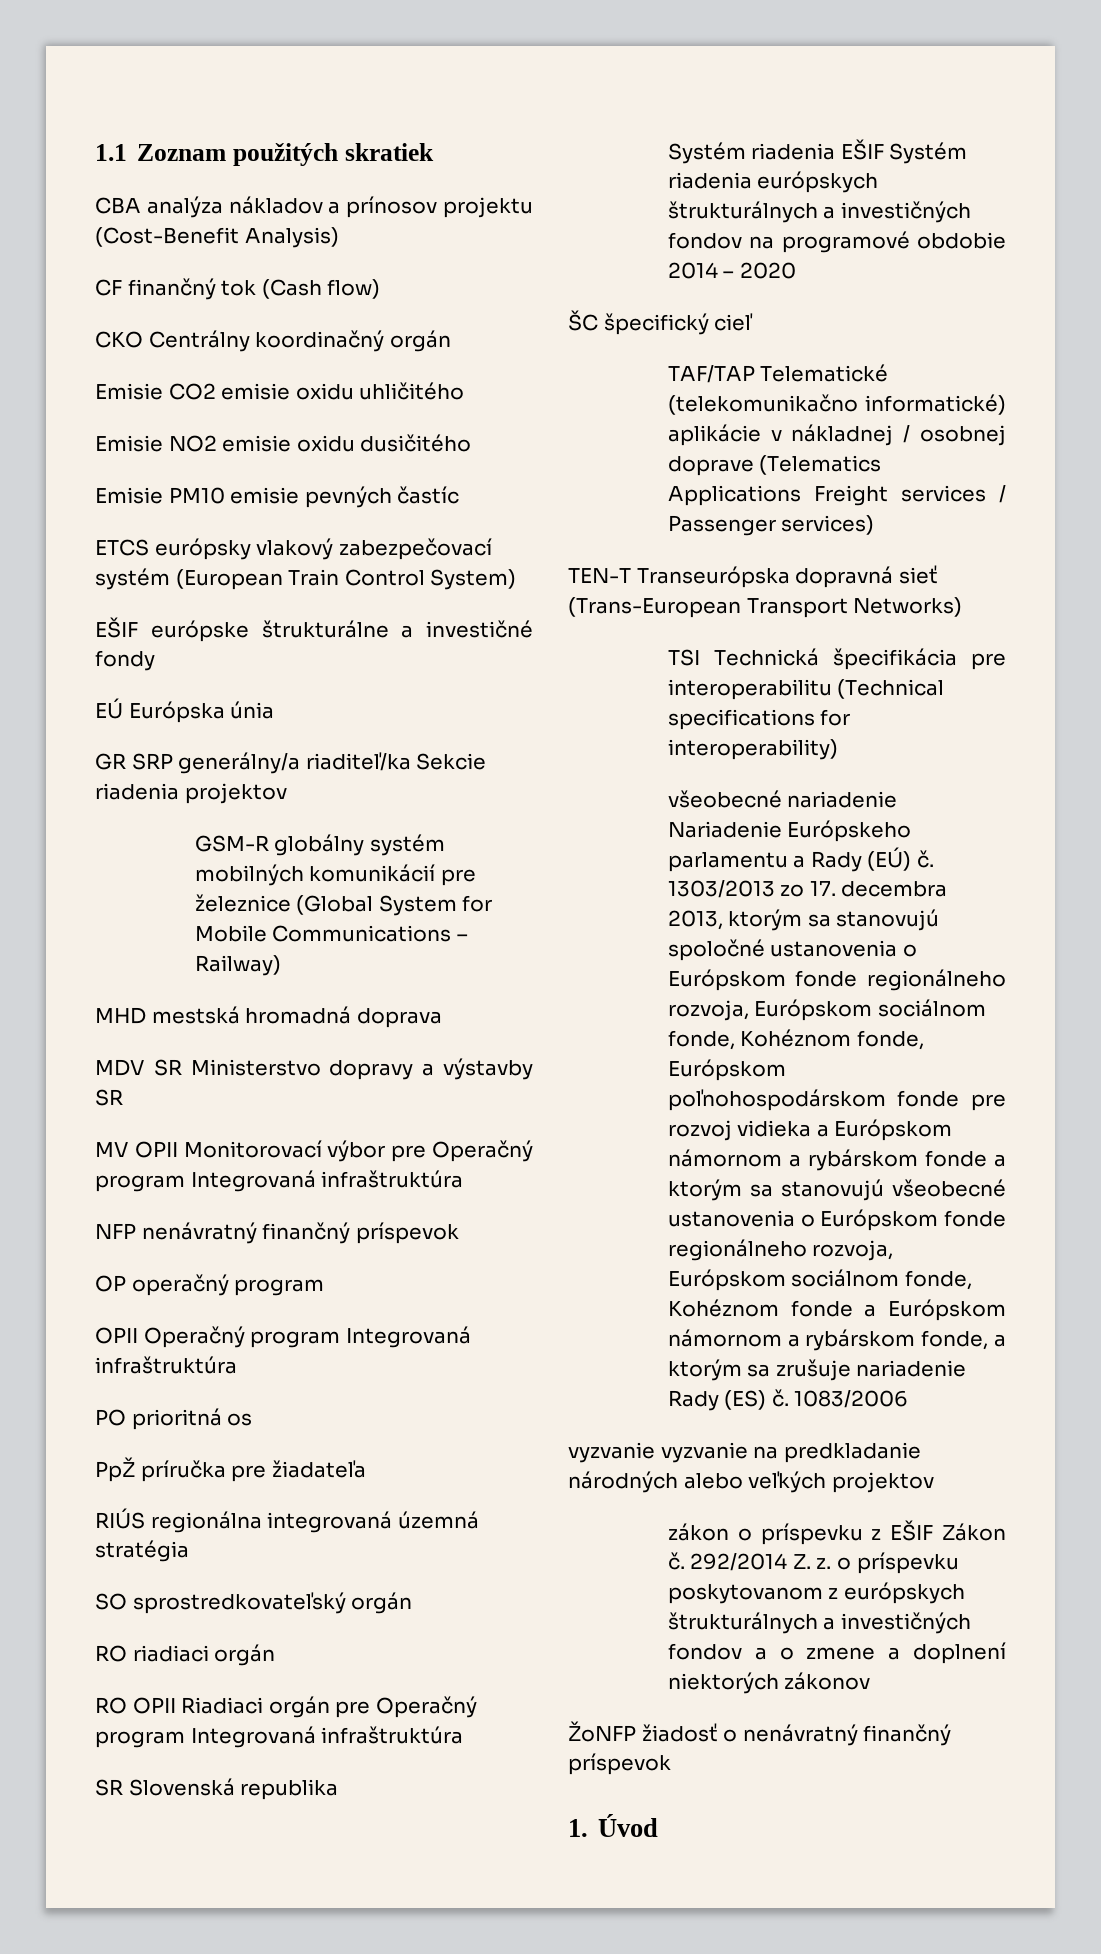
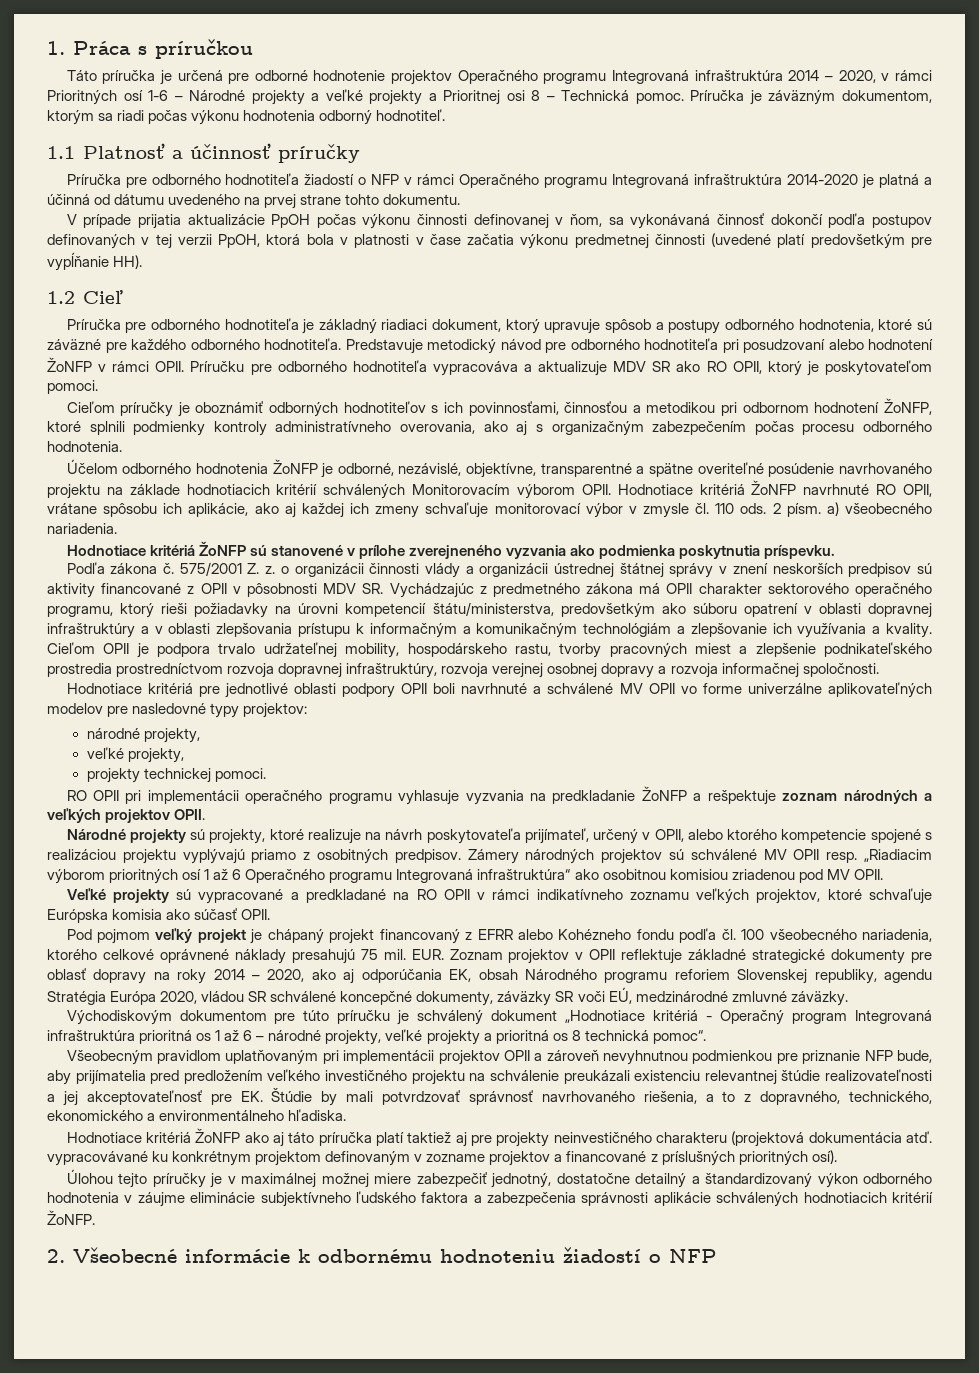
[95,143,435,166] [95,196,533,218] [95,227,339,248] [95,278,381,300] [95,330,451,352] [95,382,465,400] [95,434,472,452] [95,486,460,508] [95,538,492,560] [95,568,517,590] [95,617,533,642] [95,650,155,671] [95,698,275,723] [95,752,487,774] [95,783,287,804] [194,834,445,856] [194,864,476,886] [194,894,493,916] [194,925,468,942] [194,955,281,976] [95,1006,442,1028] [95,1058,533,1080] [95,1089,123,1106] [95,1140,533,1162] [95,1170,464,1192] [95,1222,459,1244] [95,1274,325,1296] [95,1326,471,1348] [95,1356,237,1374] [95,1408,253,1430] [95,1457,366,1482] [95,1508,479,1533] [95,1540,189,1562] [95,1592,413,1614] [95,1644,276,1666] [95,1696,477,1718] [95,1726,464,1748] [95,1778,339,1800] [667,139,968,164] [667,171,879,193] [667,201,971,223] [667,231,1006,253] [667,262,796,279] [568,310,754,335] [667,364,889,383] [667,394,1006,415] [667,424,1006,446] [667,455,882,476] [667,485,1006,506] [667,515,875,536] [568,565,938,588] [568,597,963,618] [667,648,1006,670] [667,679,945,700] [667,709,851,730] [667,739,838,760] [667,790,898,808] [667,820,912,842] [667,847,934,872] [667,880,948,898] [667,909,940,931] [667,939,917,961] [667,969,1006,991] [667,999,986,1021] [667,1029,924,1050] [667,1059,786,1081] [667,1089,1006,1111] [667,1119,953,1141] [667,1149,1006,1171] [667,1179,1006,1201] [667,1209,1006,1231] [667,1239,894,1261] [667,1269,972,1291] [667,1299,1006,1321] [667,1329,1006,1351] [667,1359,967,1381] [667,1389,909,1411] [568,1442,921,1463] [568,1471,934,1493] [667,1520,1006,1545] [667,1552,959,1574] [667,1582,965,1604] [667,1612,971,1634] [667,1642,1006,1664] [667,1672,871,1694] [568,1721,952,1746] [568,1753,671,1775] [568,1814,659,1837] 1.1 Zoznam použitých skratiek // CBA analýza nákladov a prínosov projektu (Cost-Benefit Analysis) // CF finančný tok (Cash flow) // CKO Centrálny koordinačný orgán // Emisie CO2 emisie oxidu uhličitého // Emisie NO2 emisie oxidu dusičitého // Emisie PM10 emisie pevných častíc // ETCS európsky vlakový zabezpečovací systém (European Train Control System) // EŠIF európske štrukturálne a investičné fondy // EÚ Európska únia // GR SRP generálny/a riaditeľ/ka Sekcie riadenia projektov // GSM-R globálny systém mobilných komunikácií pre železnice (Global System for Mobile Communications – Railway) // MHD mestská hromadná doprava // MDV SR Ministerstvo dopravy a výstavby SR // MV OPII Monitorovací výbor pre Operačný program Integrovaná infraštruktúra // NFP nenávratný finančný príspevok // OP operačný program // OPII Operačný program Integrovaná infraštruktúra // PO prioritná os // PpŽ príručka pre žiadateľa // RIÚS regionálna integrovaná územná stratégia // SO sprostredkovateľský orgán // RO riadiaci orgán // RO OPII Riadiaci orgán pre Operačný program Integrovaná infraštruktúra // SR Slovenská republika // Systém riadenia EŠIF Systém riadenia európskych štrukturálnych a investičných fondov na programové obdobie 2014 – 2020 // ŠC špecifický cieľ // TAF/TAP Telematické (telekomunikačno informatické) aplikácie v nákladnej / osobnej doprave (Telematics Applications Freight services / Passenger services) // TEN-T Transeurópska dopravná sieť (Trans-European Transport Networks) // TSI Technická špecifikácia pre interoperabilitu (Technical specifications for interoperability) // všeobecné nariadenie Nariadenie Európskeho parlamentu a Rady (EÚ) č. 1303/2013 zo 17. decembra 2013, ktorým sa stanovujú spoločné ustanovenia o Európskom fonde regionálneho rozvoja, Európskom sociálnom fonde, Kohéznom fonde, Európskom poľnohospodárskom fonde pre rozvoj vidieka a Európskom námornom a rybárskom fonde a ktorým sa stanovujú všeobecné ustanovenia o Európskom fonde regionálneho rozvoja, Európskom sociálnom fonde, Kohéznom fonde a Európskom námornom a rybárskom fonde, a ktorým sa zrušuje nariadenie Rady (ES) č. 1083/2006 // vyzvanie vyzvanie na predkladanie národných alebo veľkých projektov // zákon o príspevku z EŠIF Zákon č. 292/2014 Z. z. o príspevku poskytovanom z európskych štrukturálnych a investičných fondov a o zmene a doplnení niektorých zákonov // ŽoNFP žiadosť o nenávratný finančný príspevok // 1. Úvod -> [47,39,253,59] [66,70,933,85] [47,89,932,105] [47,109,446,125] [47,143,360,163] [66,173,933,189] [47,194,461,209] [66,213,933,229] [47,233,933,249] [47,252,143,271] [47,290,124,304] [66,318,933,334] [47,338,933,354] [47,357,932,376] [47,380,98,394] [66,398,933,417] [47,421,933,436] [47,441,122,452] [66,459,932,478] [47,480,933,499] [47,502,932,518] [47,523,117,534] [66,541,836,559] [66,562,932,578] [47,583,932,598] [47,602,932,618] [47,623,932,638] [47,642,933,658] [47,663,879,678] [66,682,933,698] [47,703,308,718] [86,728,200,743] [86,747,184,763] [86,768,266,783] [66,786,932,805] [47,808,206,823] [66,828,932,844] [47,849,932,864] [47,869,883,884] [66,888,933,904] [47,908,271,923] [66,928,933,944] [47,949,932,964] [47,968,932,984] [47,987,848,1006] [66,1010,932,1025] [47,1029,706,1045] [66,1050,933,1065] [47,1069,933,1085] [47,1088,932,1106] [47,1109,347,1121] [66,1128,933,1147] [47,1150,837,1166] [66,1169,933,1188] [47,1191,933,1207] [47,1210,95,1225] [47,1247,717,1263] 1. Práca s príručkou // Táto príručka je určená pre odborné hodnotenie projektov Operačného programu Integrovaná infraštruktúra 2014 – 2020, v rámci Prioritných osí 1-6 – Národné projekty a veľké projekty a Prioritnej osi 8 – Technická pomoc. Príručka je záväzným dokumentom, ktorým sa riadi počas výkonu hodnotenia odborný hodnotiteľ. // 1.1 Platnosť a účinnosť príručky // Príručka pre odborného hodnotiteľa žiadostí o NFP v rámci Operačného programu Integrovaná infraštruktúra 2014-2020 je platná a účinná od dátumu uvedeného na prvej strane tohto dokumentu. // V prípade prijatia aktualizácie PpOH počas výkonu činnosti definovanej v ňom, sa vykonávaná činnosť dokončí podľa postupov definovaných v tej verzii PpOH, ktorá bola v platnosti v čase začatia výkonu predmetnej činnosti (uvedené platí predovšetkým pre vypĺňanie HH). // 1.2 Cieľ // Príručka pre odborného hodnotiteľa je základný riadiaci dokument, ktorý upravuje spôsob a postupy odborného hodnotenia, ktoré sú záväzné pre každého odborného hodnotiteľa. Predstavuje metodický návod pre odborného hodnotiteľa pri posudzovaní alebo hodnotení ŽoNFP v rámci OPII. Príručku pre odborného hodnotiteľa vypracováva a aktualizuje MDV SR ako RO OPII, ktorý je poskytovateľom pomoci. // Cieľom príručky je oboznámiť odborných hodnotiteľov s ich povinnosťami, činnosťou a metodikou pri odbornom hodnotení ŽoNFP, ktoré splnili podmienky kontroly administratívneho overovania, ako aj s organizačným zabezpečením počas procesu odborného hodnotenia. // Účelom odborného hodnotenia ŽoNFP je odborné, nezávislé, objektívne, transparentné a spätne overiteľné posúdenie navrhovaného projektu na základe hodnotiacich kritérií schválených Monitorovacím výborom OPII. Hodnotiace kritériá ŽoNFP navrhnuté RO OPII, vrátane spôsobu ich aplikácie, ako aj každej ich zmeny schvaľuje monitorovací výbor v zmysle čl. 110 ods. 2 písm. a) všeobecného nariadenia. // Hodnotiace kritériá ŽoNFP sú stanovené v prílohe zverejneného vyzvania ako podmienka poskytnutia príspevku. // Podľa zákona č. 575/2001 Z. z. o organizácii činnosti vlády a organizácii ústrednej štátnej správy v znení neskorších predpisov sú aktivity financované z OPII v pôsobnosti MDV SR. Vychádzajúc z predmetného zákona má OPII charakter sektorového operačného programu, ktorý rieši požiadavky na úrovni kompetencií štátu/ministerstva, predovšetkým ako súboru opatrení v oblasti dopravnej infraštruktúry a v oblasti zlepšovania prístupu k informačným a komunikačným technológiám a zlepšovanie ich využívania a kvality. Cieľom OPII je podpora trvalo udržateľnej mobility, hospodárskeho rastu, tvorby pracovných miest a zlepšenie podnikateľského prostredia prostredníctvom rozvoja dopravnej infraštruktúry, rozvoja verejnej osobnej dopravy a rozvoja informačnej spoločnosti. // Hodnotiace kritériá pre jednotlivé oblasti podpory OPII boli navrhnuté a schválené MV OPII vo forme univerzálne aplikovateľných modelov pre nasledovné typy projektov: // národné projekty, // veľké projekty, // projekty technickej pomoci. // RO OPII pri implementácii operačného programu vyhlasuje vyzvania na predkladanie ŽoNFP a rešpektuje zoznam národných a veľkých projektov OPII. // Národné projekty sú projekty, ktoré realizuje na návrh poskytovateľa prijímateľ, určený v OPII, alebo ktorého kompetencie spojené s realizáciou projektu vyplývajú priamo z osobitných predpisov. Zámery národných projektov sú schválené MV OPII resp. „Riadiacim výborom prioritných osí 1 až 6 Operačného programu Integrovaná infraštruktúra“ ako osobitnou komisiou zriadenou pod MV OPII. // Veľké projekty sú vypracované a predkladané na RO OPII v rámci indikatívneho zoznamu veľkých projektov, ktoré schvaľuje Európska komisia ako súčasť OPII. // Pod pojmom veľký projekt je chápaný projekt financovaný z EFRR alebo Kohézneho fondu podľa čl. 100 všeobecného nariadenia, ktorého celkové oprávnené náklady presahujú 75 mil. EUR. Zoznam projektov v OPII reflektuje základné strategické dokumenty pre oblasť dopravy na roky 2014 – 2020, ako aj odporúčania EK, obsah Národného programu reforiem Slovenskej republiky, agendu Stratégia Európa 2020, vládou SR schválené koncepčné dokumenty, záväzky SR voči EÚ, medzinárodné zmluvné záväzky. // Východiskovým dokumentom pre túto príručku je schválený dokument „Hodnotiace kritériá - Operačný program Integrovaná infraštruktúra prioritná os 1 až 6 – národné projekty, veľké projekty a prioritná os 8 technická pomoc“. // Všeobecným pravidlom uplatňovaným pri implementácii projektov OPII a zároveň nevyhnutnou podmienkou pre priznanie NFP bude, aby prijímatelia pred predložením veľkého investičného projektu na schválenie preukázali existenciu relevantnej štúdie realizovateľnosti a jej akceptovateľnosť pre EK. Štúdie by mali potvrdzovať správnosť navrhovaného riešenia, a to z dopravného, technického, ekonomického a environmentálneho hľadiska. // Hodnotiace kritériá ŽoNFP ako aj táto príručka platí taktiež aj pre projekty neinvestičného charakteru (projektová dokumentácia atď. vypracovávané ku konkrétnym projektom definovaným v zozname projektov a financované z príslušných prioritných osí). // Úlohou tejto príručky je v maximálnej možnej miere zabezpečiť jednotný, dostatočne detailný a štandardizovaný výkon odborného hodnotenia v záujme eliminácie subjektívneho ľudského faktora a zabezpečenia správnosti aplikácie schválených hodnotiacich kritérií ŽoNFP. // 2. Všeobecné informácie k odbornému hodnoteniu žiadostí o NFP

